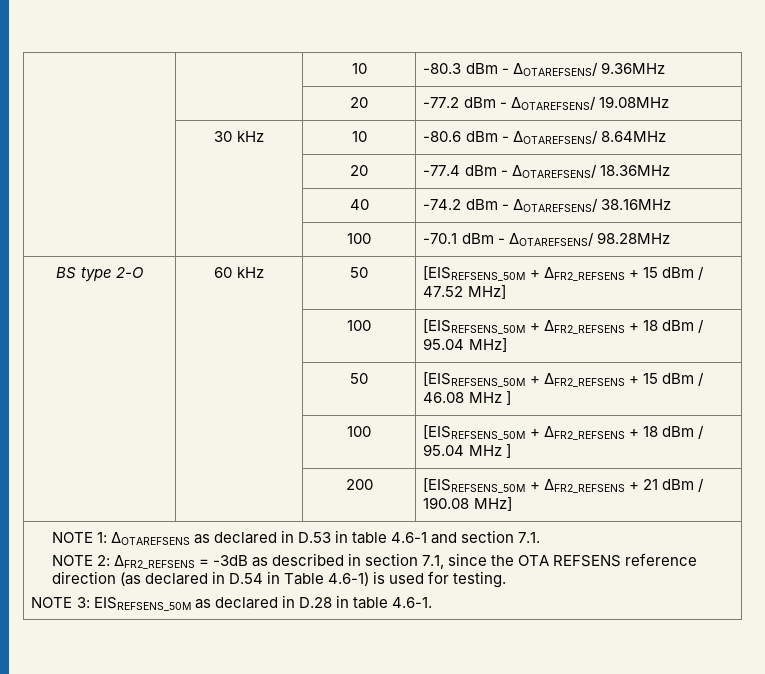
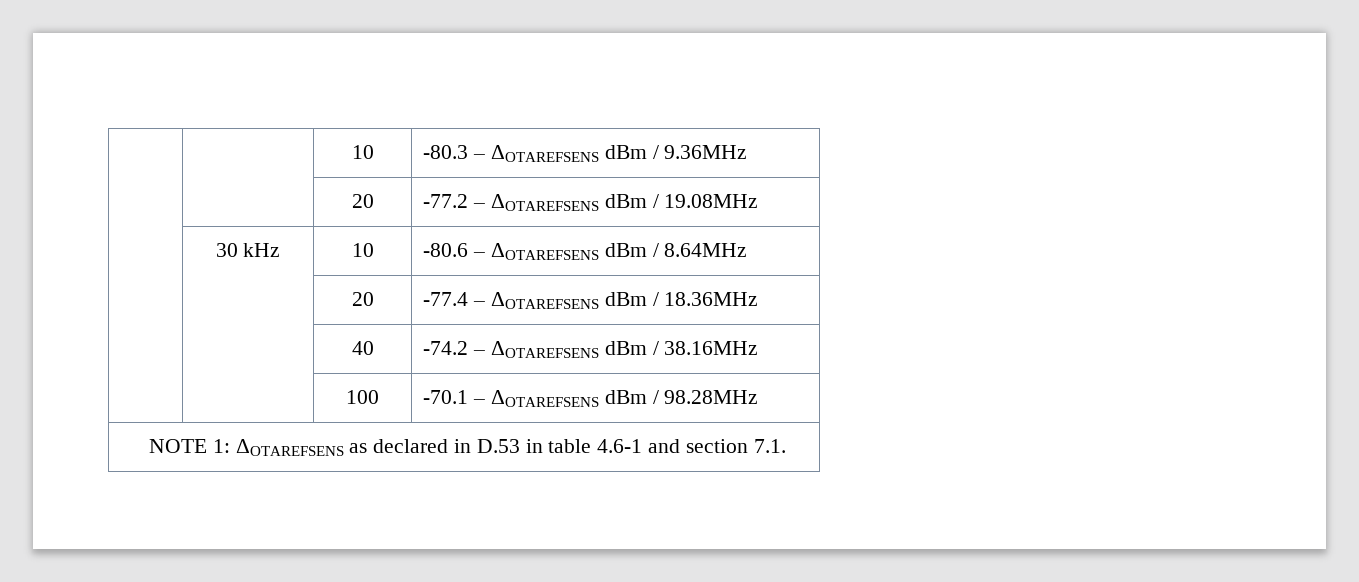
[465,62,598,76] dBm - ΔOTAREFSENS/ -> [473,145,659,162] – ΔOTAREFSENS dBm /
[463,96,596,110] dBm - ΔOTAREFSENS/ -> [473,194,659,211] – ΔOTAREFSENS dBm /
[465,130,598,144] dBm - ΔOTAREFSENS/ -> [473,243,659,260] – ΔOTAREFSENS dBm /
[464,164,597,178] dBm - ΔOTAREFSENS/ -> [473,292,659,309] – ΔOTAREFSENS dBm /
[465,198,598,212] dBm - ΔOTAREFSENS/ -> [473,341,659,358] – ΔOTAREFSENS dBm /
[461,232,670,246] [56,267,143,282] [214,267,264,278] [350,267,368,278] [423,266,704,281] [423,285,506,299] [347,320,371,331] [423,319,704,334] [423,338,507,352] [350,373,368,384] [423,372,704,387] [423,391,511,405] [347,426,371,437] [423,425,704,440] [423,444,511,458] [345,479,373,490] [423,478,704,493] [423,497,512,511] dBm - ΔOTAREFSENS/ 98.28MHz // BS type 2-O | 60 kHz | 50 | [EISREFSENS_50M + ΔFR2_REFSENS + 15 dBm / 47.52 MHz] // | | 100 | [EISREFSENS_50M + ΔFR2_REFSENS + 18 dBm / 95.04 MHz] // | | 50 | [EISREFSENS_50M + ΔFR2_REFSENS + 15 dBm / 46.08 MHz ] // | | 100 | [EISREFSENS_50M + ΔFR2_REFSENS + 18 dBm / 95.04 MHz ] // | | 200 | [EISREFSENS_50M + ΔFR2_REFSENS + 21 dBm / 190.08 MHz] -> [473,390,759,407] – ΔOTAREFSENS dBm / 98.28MHz
[51,553,698,569] [51,571,507,588] [31,595,432,611] // NOTE 2: ΔFR2_REFSENS = -3dB as described in section 7.1, since the OTA REFSENS reference direction (as declared in D.54 in Table 4.6-1) is used for testing. // NOTE 3: EISREFSENS_50M as declared in D.28 in table 4.6-1. -> (786, 446) none

